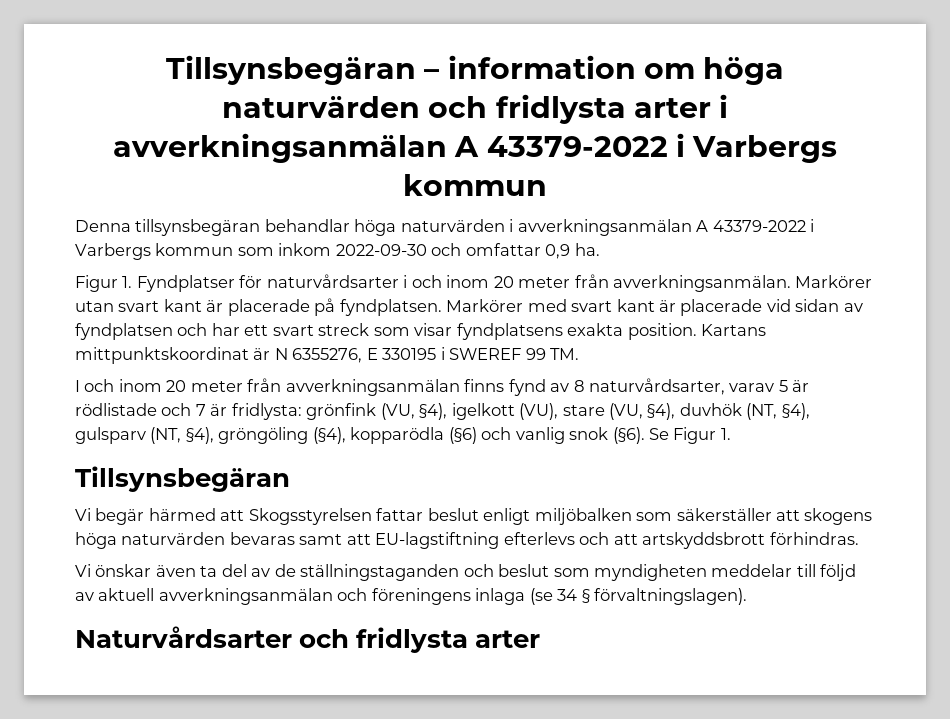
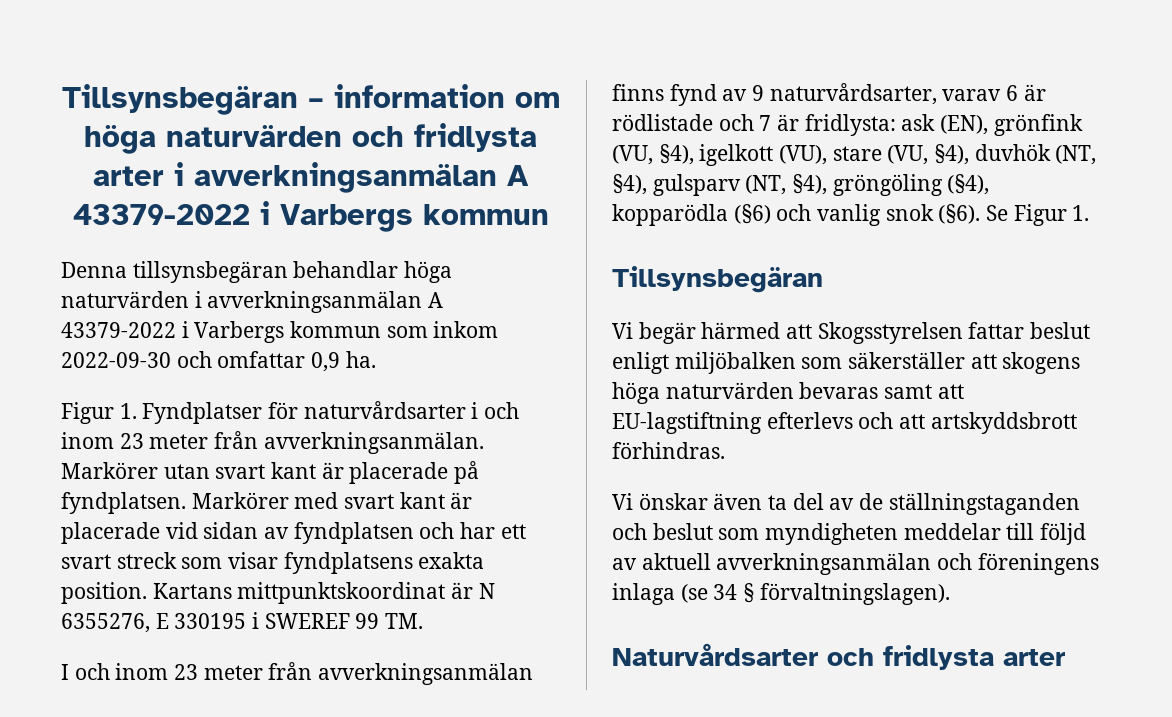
[493,276,514,288] 20 -> [119,433,144,449] 23
[166,380,187,392] 20 -> [174,664,199,680] 23
[573,380,585,392] 8 -> [752,85,765,101] 9
[778,380,788,392] 5 -> [1006,85,1019,101] 6
(302, 411) none -> [901,114,989,135] ask (EN),

